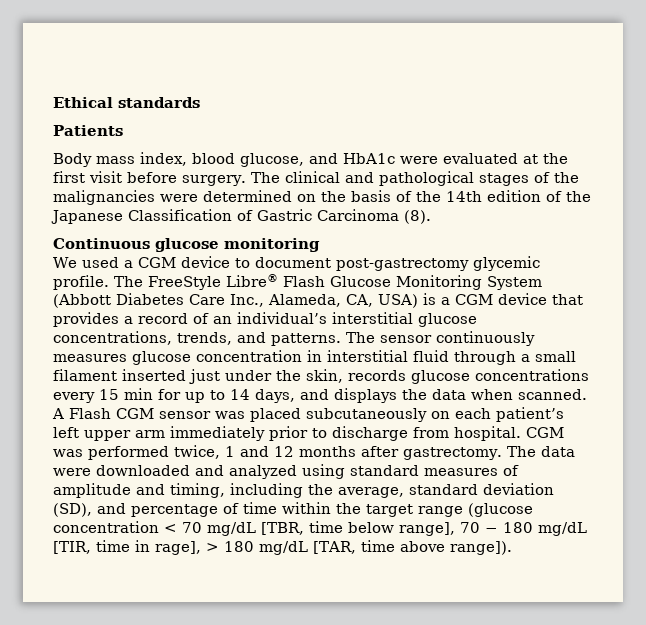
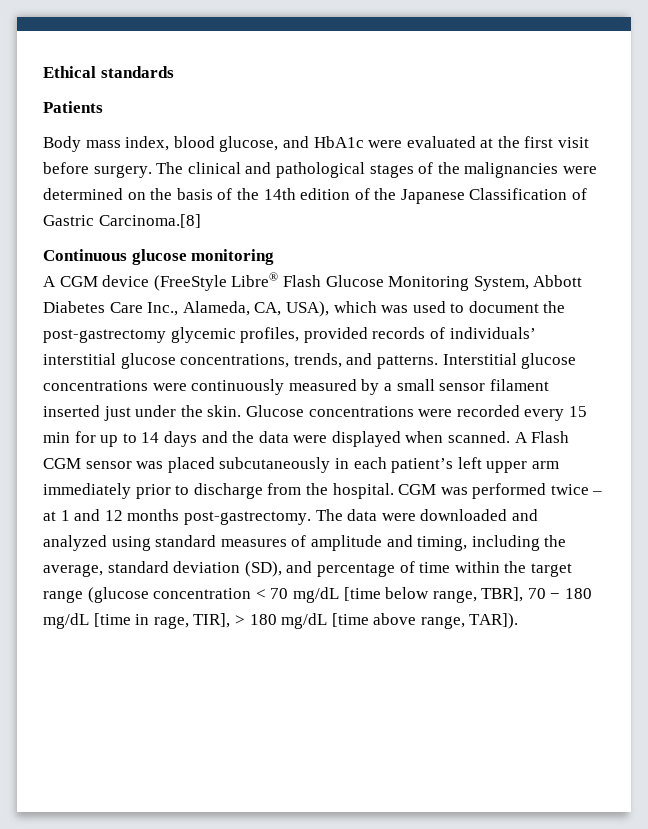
[317,209,431,224] Carcinoma (8). -> [98,214,201,228] Carcinoma.[8]
[53,256,540,271] [53,275,221,290] We used a CGM device to document post-gastrectomy glycemic profile. The FreeStyle -> [43,275,227,291] A CGM device (FreeStyle
[487,276,542,290] [53,294,111,308] System (Abbott -> [473,275,583,291] System, Abbott
[378,293,583,308] [53,312,327,327] USA) is a CGM device that provides a record of an individual’s -> [285,301,566,317] [43,327,536,343] USA), which was used to document the post-gastrectomy glycemic profiles, provided records of individuals’
[346,331,535,346] [53,350,516,365] The sensor continuously measures glucose concentration in interstitial fluid through -> [442,353,577,369] [43,379,380,395] Interstitial glucose concentrations were continuously measured by
(576, 356) none -> [439,383,486,391] sensor
[306,369,589,384] skin, records glucose concentrations -> [207,405,520,417] skin. Glucose concentrations were recorded
[255,388,466,403] days, and displays the data -> [163,431,401,447] days and the data were displayed
[431,411,450,419] on -> [334,458,349,469] in
(449, 432) none -> [305,483,328,495] the
[174,445,220,459] twice, -> [550,484,603,495] [43,511,56,521] twice – at
[361,446,502,460] after gastrectomy. -> [183,511,311,525] post-gastrectomy.
[261,521,587,536] [53,540,512,555] [TBR, time below range], 70 − 180 mg/dL [TIR, time in rage], > 180 mg/dL [TAR, time above range]). -> [343,587,593,603] [43,613,519,629] [time below range, TBR], 70 − 180 mg/dL [time in rage, TIR], > 180 mg/dL [time above range, TAR]).

